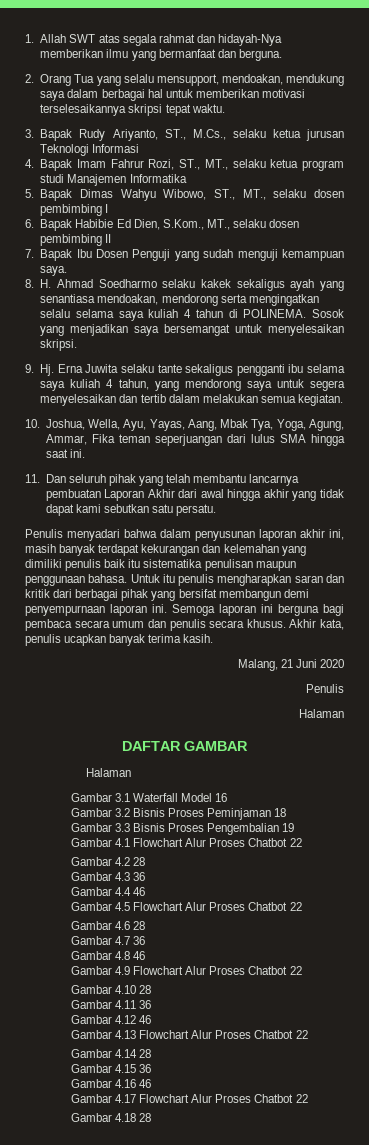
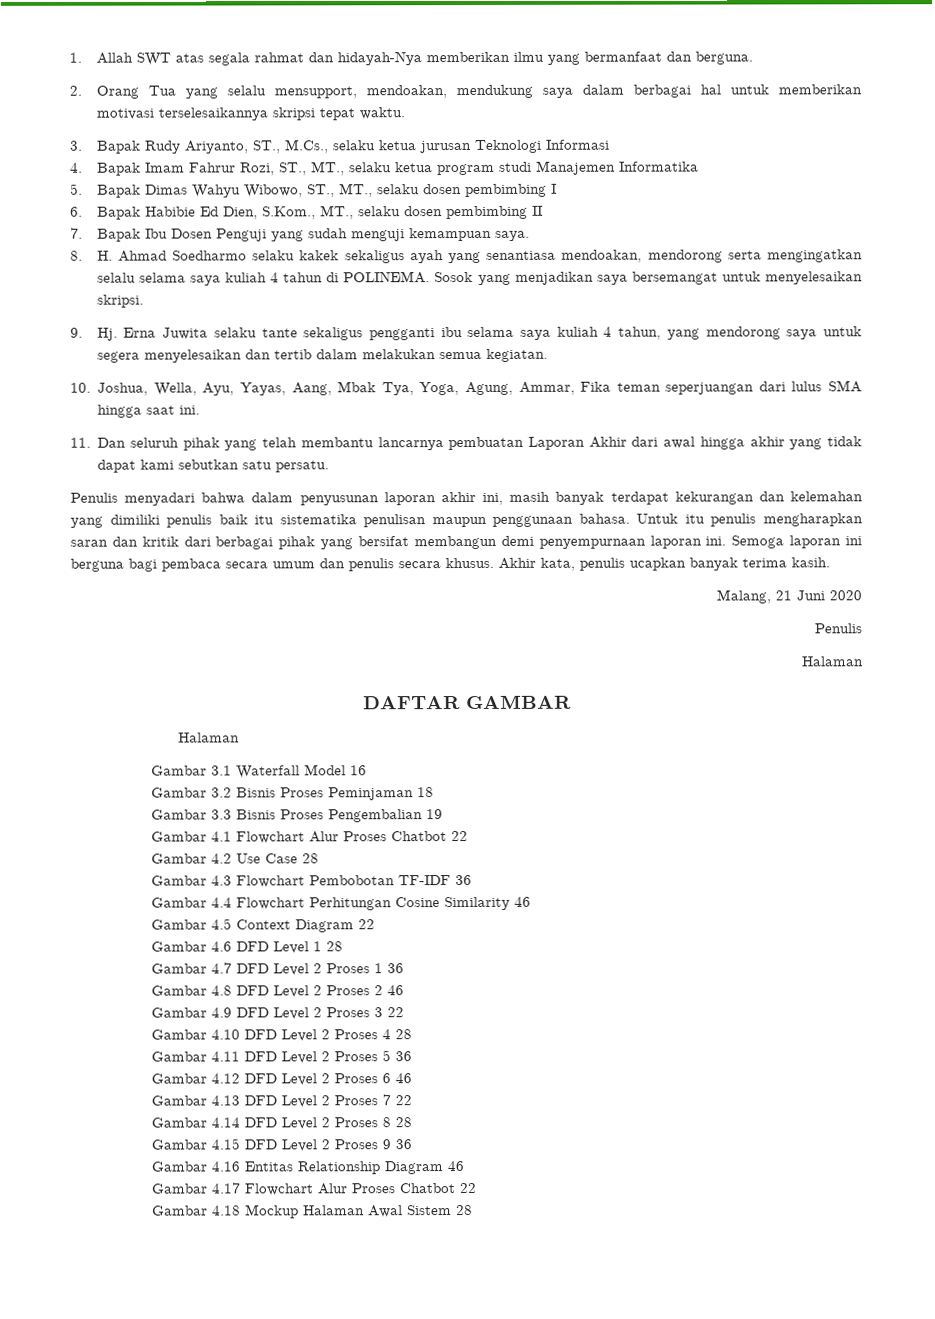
(131, 861) none -> [236,853,299,864] Use Case
(131, 876) none -> [236,875,452,888] Flowchart Pembobotan TF-IDF
(132, 891) none -> [236,896,511,911] Flowchart Perhitungan Cosine Similarity
[133,902,288,911] Flowchart Alur Proses Chatbot -> [236,919,355,933] Context Diagram
(131, 925) none -> [236,941,323,954] DFD Level 1
[133,936,146,945] [70,951,146,960] [70,966,302,975] [70,985,152,994] [70,1000,152,1009] [70,1015,152,1024] [70,1030,308,1039] [70,1049,152,1058] [70,1064,137,1073] 36 // Gambar 4.8 46 // Gambar 4.9 Flowchart Alur Proses Chatbot 22 // Gambar 4.10 28 // Gambar 4.11 36 // Gambar 4.12 46 // Gambar 4.13 Flowchart Alur Proses Chatbot 22 // Gambar 4.14 28 // Gambar 4.15 -> [236,963,405,976] [151,985,405,998] [151,1007,405,1020] [151,1029,413,1042] [151,1050,413,1064] [151,1073,413,1086] [151,1094,413,1108] [151,1117,413,1130] [151,1138,392,1152] DFD Level 2 Proses 1 36 // Gambar 4.8 DFD Level 2 Proses 2 46 // Gambar 4.9 DFD Level 2 Proses 3 22 // Gambar 4.10 DFD Level 2 Proses 4 28 // Gambar 4.11 DFD Level 2 Proses 5 36 // Gambar 4.12 DFD Level 2 Proses 6 46 // Gambar 4.13 DFD Level 2 Proses 7 22 // Gambar 4.14 DFD Level 2 Proses 8 28 // Gambar 4.15 DFD Level 2 Proses 9
(137, 1083) none -> [244,1161,444,1175] Entitas Relationship Diagram
(137, 1117) none -> [245,1204,453,1219] Mockup Halaman Awal Sistem

